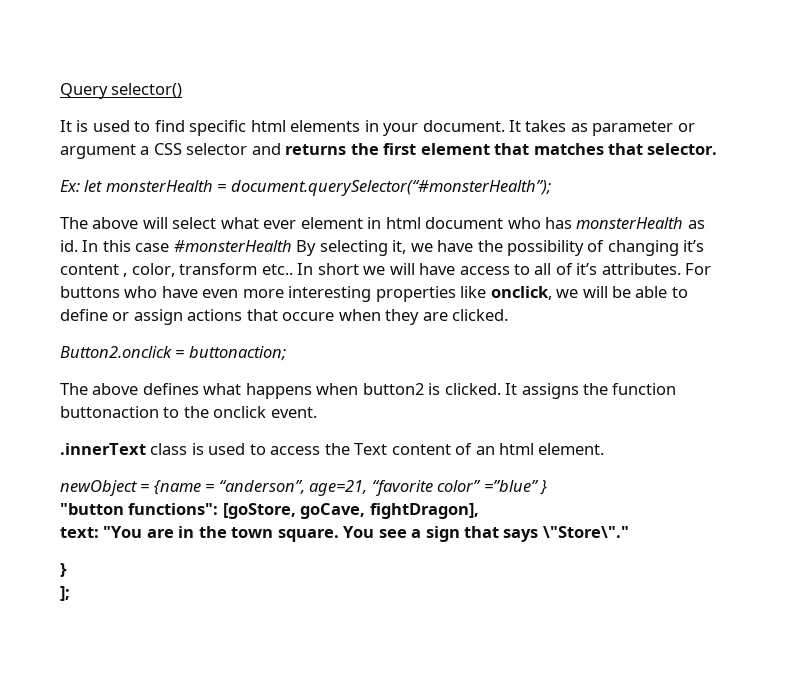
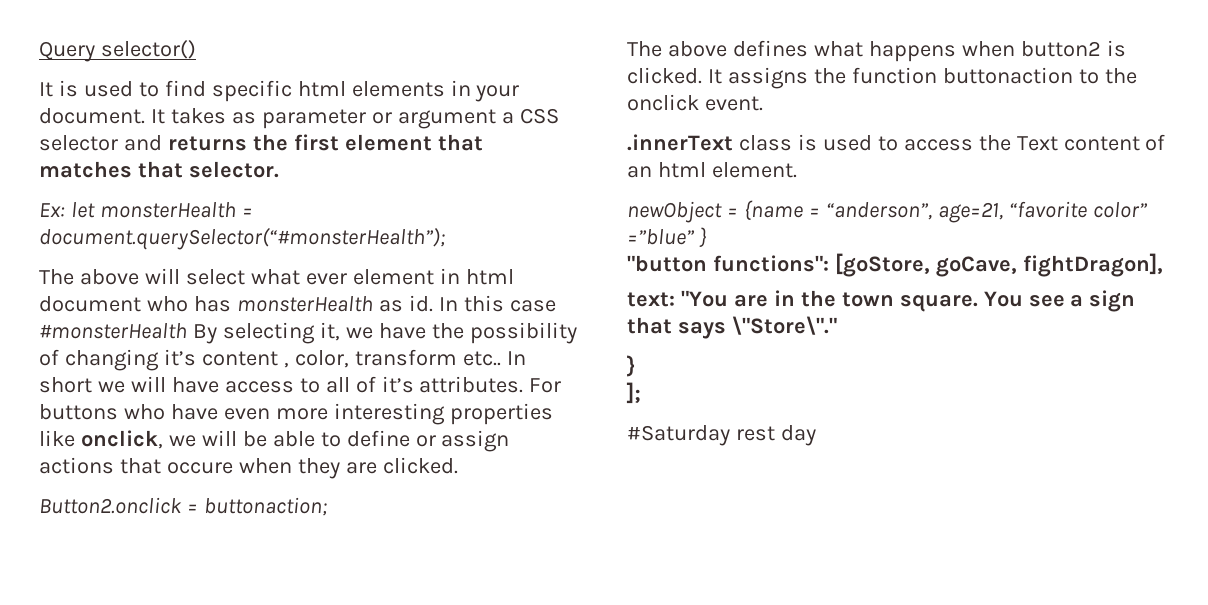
(70, 593) none -> [627,425,816,446] // #Saturday rest day

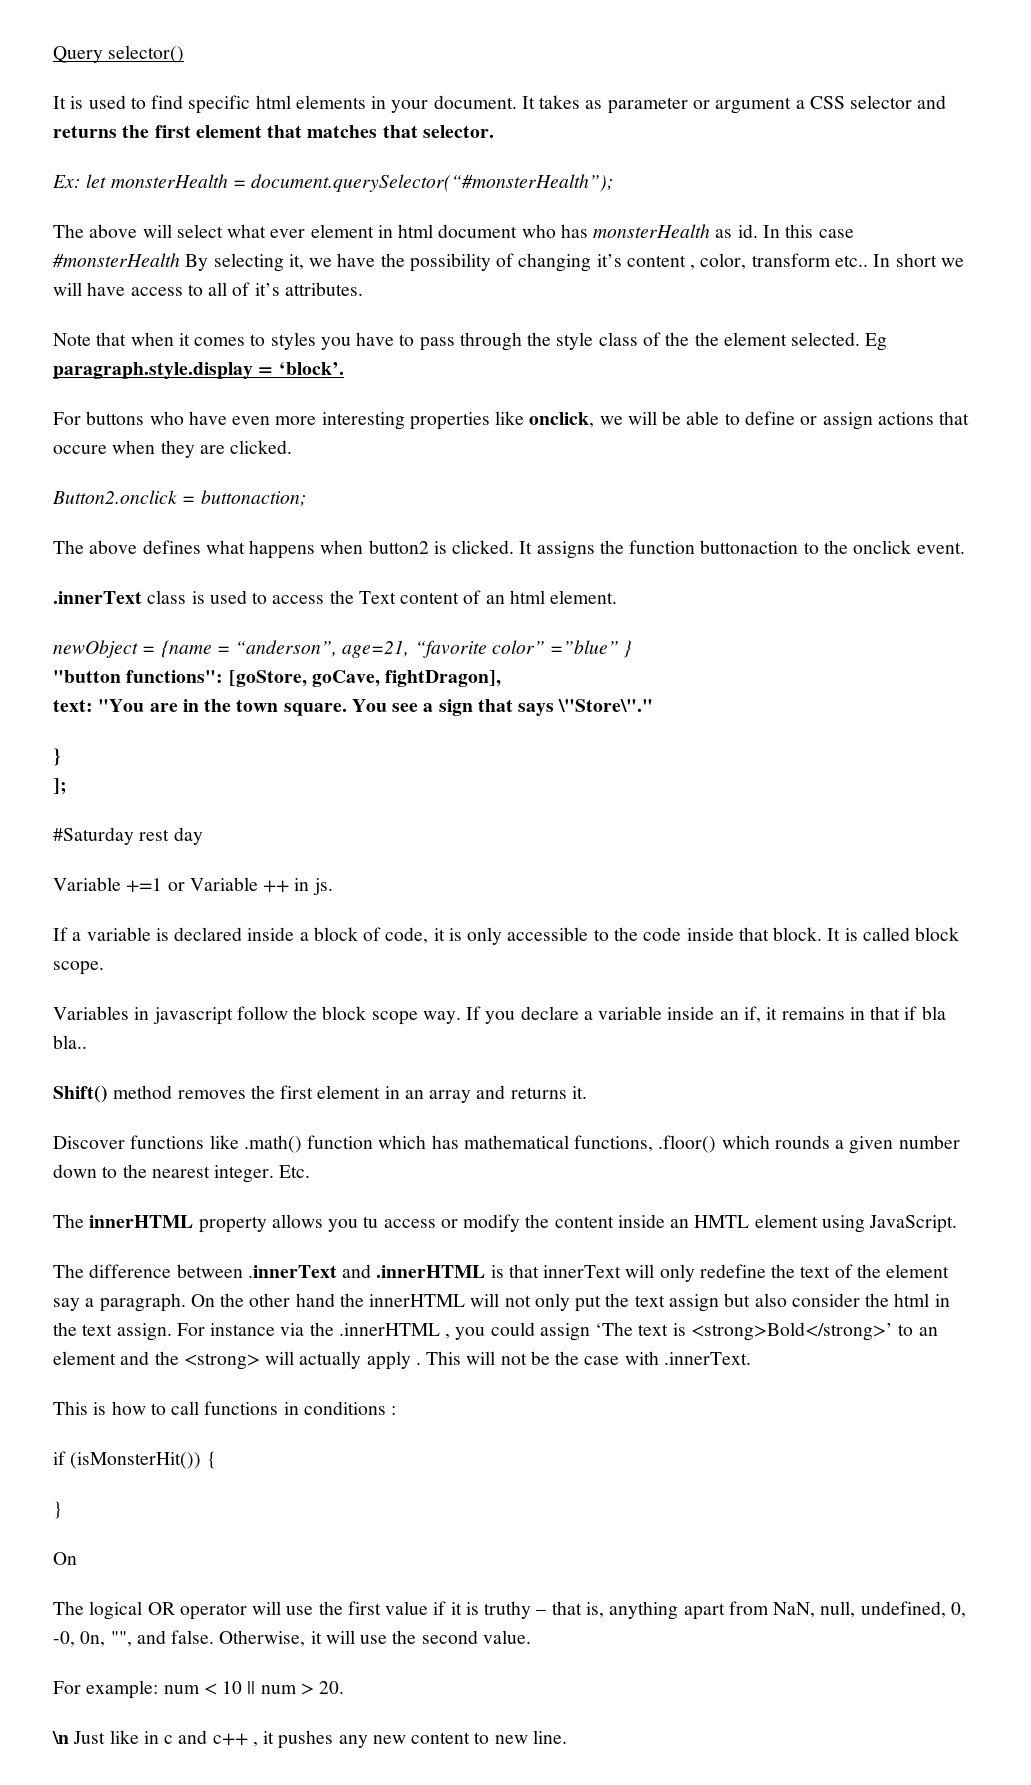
(524, 384) none -> [53,332,888,351] [53,362,344,379] // Note that when it comes to styles you have to pass through the style class of the the element selected. Eg paragraph.style.display = ‘block’. //
(816, 435) none -> [53,877,333,895] [53,927,960,945] [53,961,104,975] [53,1006,946,1025] [53,1035,87,1049] [53,1085,587,1103] [53,1135,960,1154] [53,1164,311,1183] [53,1214,958,1233] [53,1264,950,1282] [53,1293,950,1312] [53,1322,938,1341] [53,1351,751,1370] [53,1401,397,1415] [53,1451,216,1469] [53,1501,62,1519] [53,1552,77,1565] [53,1601,966,1620] [53,1630,531,1647] [53,1680,345,1699] [52,1730,567,1749] // Variable +=1 or Variable ++ in js. // If a variable is declared inside a block of code, it is only accessible to the code inside that block. It is called block scope. // Variables in javascript follow the block scope way. If you declare a variable inside an if, it remains in that if bla bla.. // Shift() method removes the first element in an array and returns it. // Discover functions like .math() function which has mathematical functions, .floor() which rounds a given number down to the nearest integer. Etc. // The innerHTML property allows you tu access or modify the content inside an HMTL element using JavaScript. // The difference between .innerText and .innerHTML is that innerText will only redefine the text of the element say a paragraph. On the other hand the innerHTML will not only put the text assign but also consider the html in the text assign. For instance via the .innerHTML , you could assign ‘The text is <strong>Bold</strong>’ to an element and the <strong> will actually apply . This will not be the case with .innerText. // This is how to call functions in conditions : // if (isMonsterHit()) { // } // On // The logical OR operator will use the first value if it is truthy – that is, anything apart from NaN, null, undefined, 0, -0, 0n, "", and false. Otherwise, it will use the second value. // For example: num < 10 || num > 20. // \n Just like in c and c++ , it pushes any new content to new line.

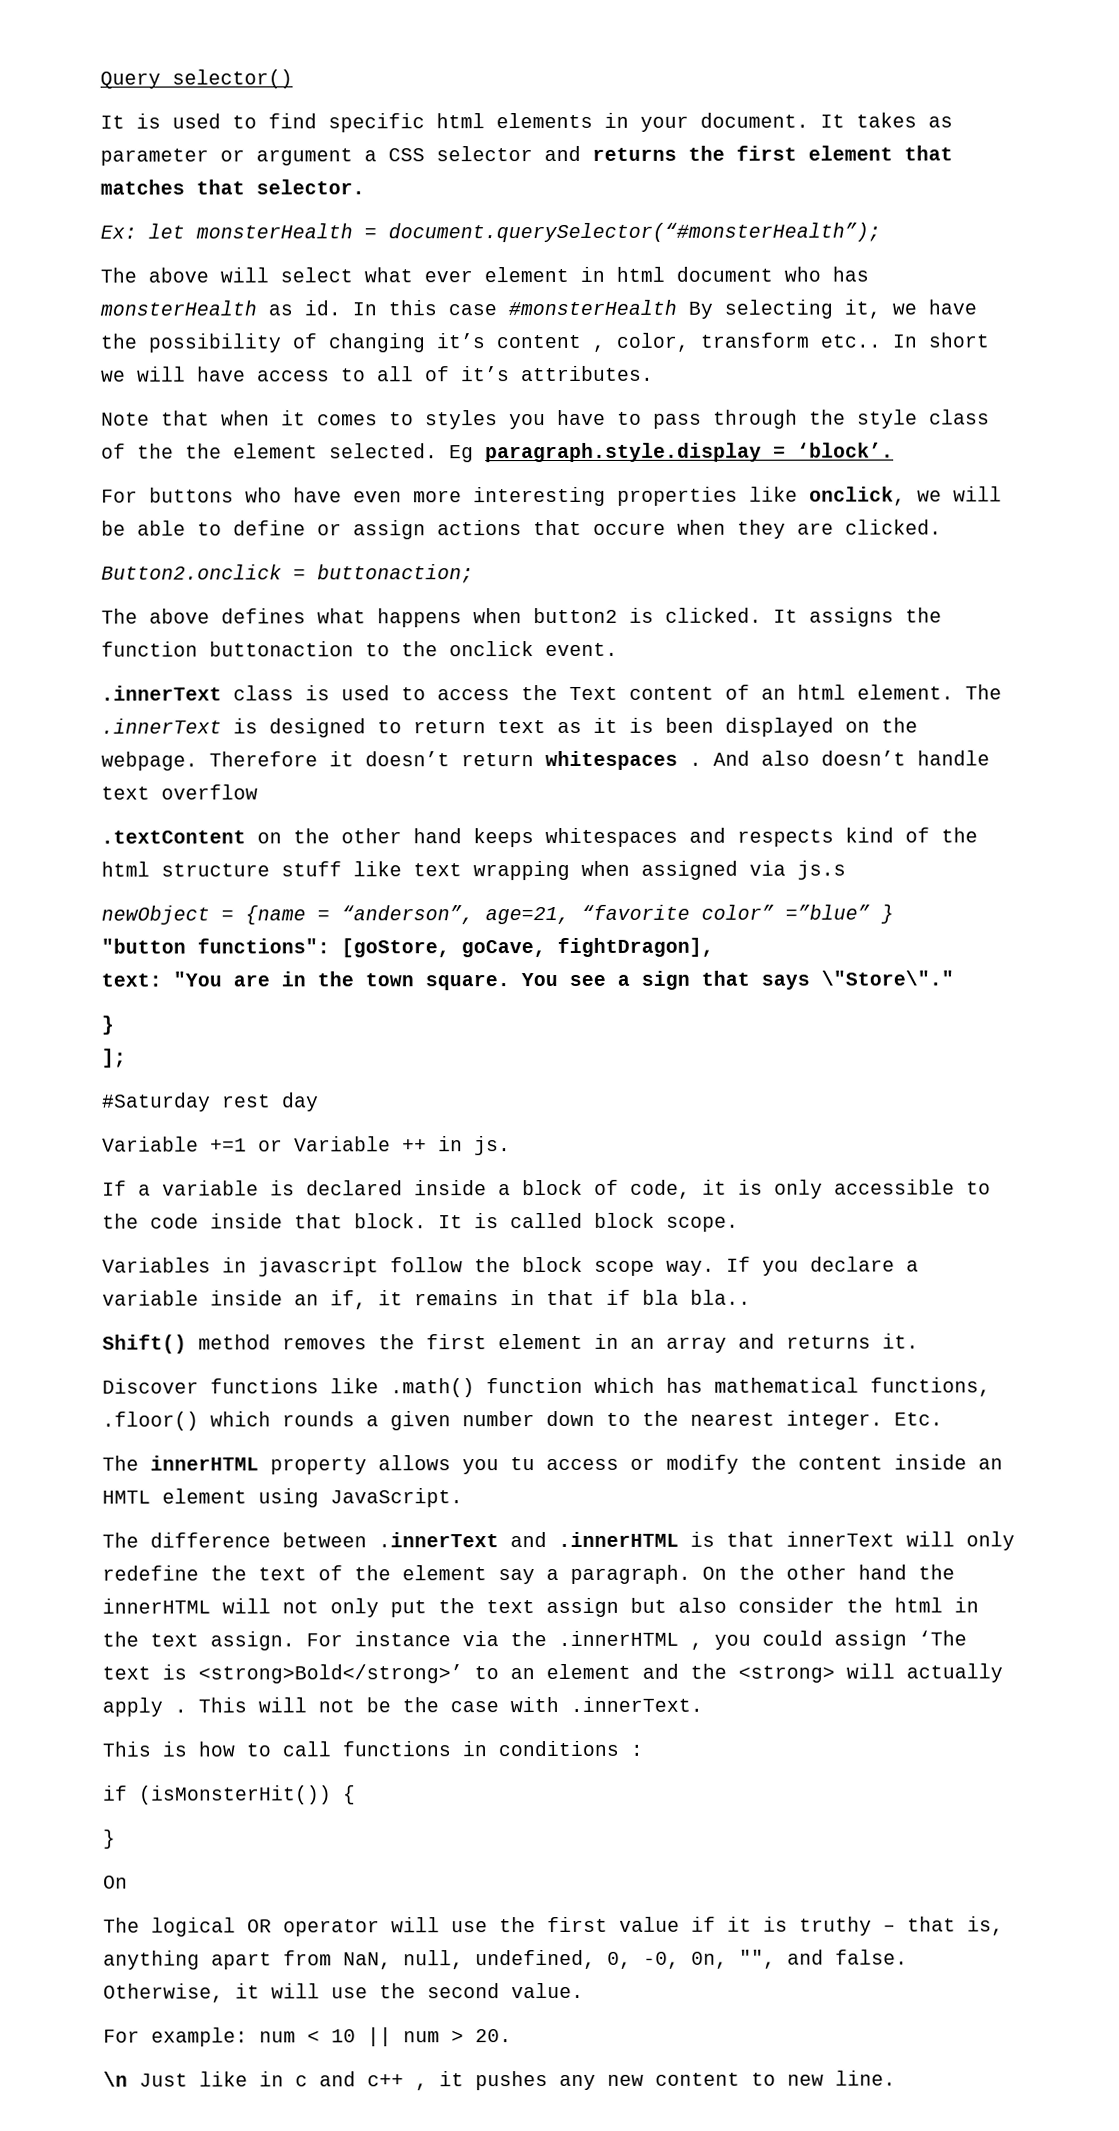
(618, 597) none -> [965,684,1002,700] [101,717,918,738] [101,750,990,771] [101,784,258,800] [101,827,978,848] [101,860,846,881] The .innerText is designed to return text as it is been displayed on the webpage. Therefore it doesn’t return whitespaces . And also doesn’t handle text overflow // .textContent on the other hand keeps whitespaces and respects kind of the html structure stuff like text wrapping when assigned via js.s

